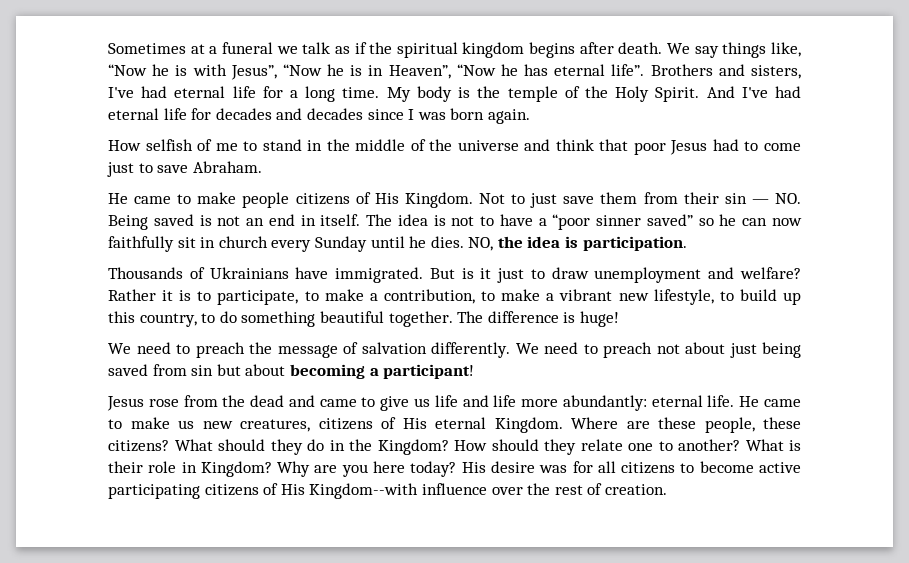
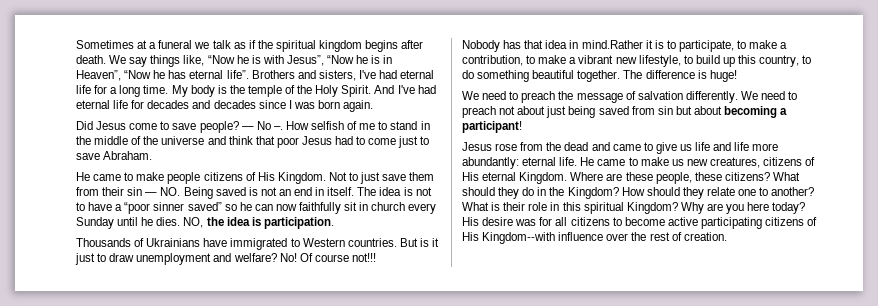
(530, 116) none -> [76,121,283,133] Did Jesus come to save people? — No –.
[335,267,424,283] immigrated. -> [230,238,397,250] immigrated to Western countries.
[108,289,156,301] Rather -> [279,253,376,262] [462,40,643,52] No! Of course not!!! // Nobody has that idea in mind.Rather
(197, 467) none -> [562,202,624,214] this spiritual

